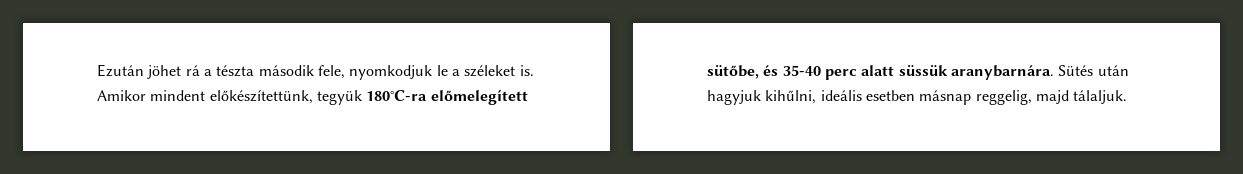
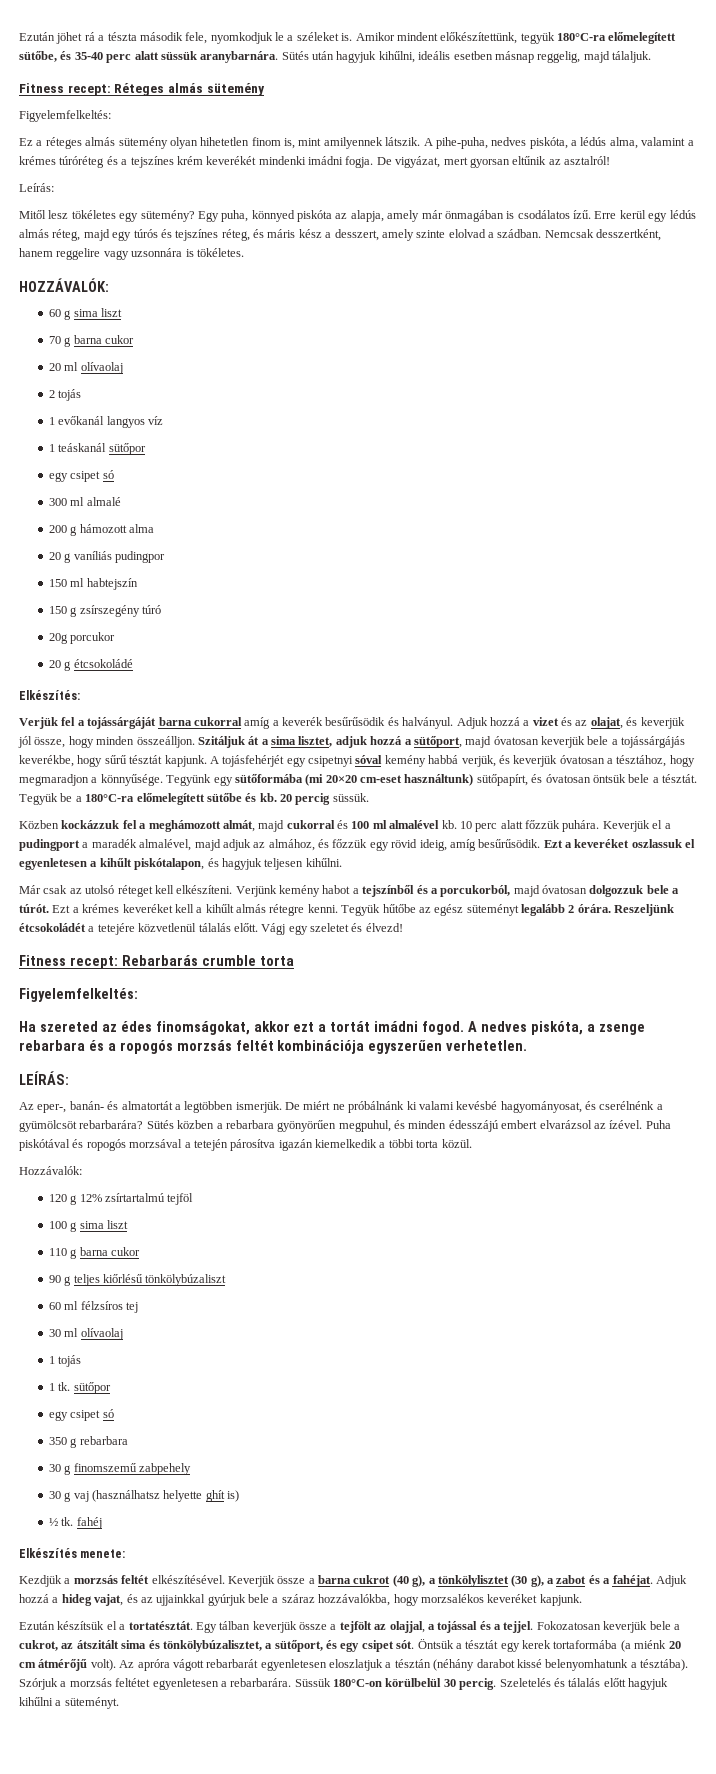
(1128, 97) none -> [19,83,265,96] [19,110,111,122] [19,137,694,149] [19,156,610,168] [19,183,54,192] [19,210,696,222] [19,229,662,241] [19,248,244,260] [19,278,109,292] [48,308,122,320] [48,335,134,347] [48,362,123,374] [48,389,82,401] [48,416,163,428] [48,443,146,455] [48,470,114,482] [48,497,121,506] [48,524,154,536] [48,551,165,563] [48,578,138,590] [48,605,161,617] [48,632,116,644] [48,659,133,671] [19,690,80,700] [19,717,685,729] [18,735,686,748] [19,755,695,767] [19,773,697,786] [19,792,369,805] [19,820,671,832] [19,839,696,851] [19,857,342,870] [19,884,680,897] [19,904,675,916] [19,923,403,935] [19,955,294,969] [19,988,138,1002] [19,1021,645,1035] [19,1040,528,1054] [19,1071,69,1085] [19,1101,663,1113] [19,1120,671,1132] [19,1139,472,1151] [19,1166,82,1175] [48,1193,194,1205] [48,1220,128,1232] [48,1247,140,1259] [48,1274,227,1286] [48,1301,138,1313] [48,1328,123,1340] [48,1355,82,1367] [48,1382,111,1394] [48,1409,114,1421] [48,1436,128,1448] [48,1463,191,1475] [48,1490,240,1502] [48,1517,102,1529] [19,1548,126,1558] [19,1575,687,1587] [19,1594,582,1606] [19,1621,680,1633] [19,1639,681,1652] [19,1658,688,1671] [19,1678,668,1690] [19,1697,119,1709] // Fitness recept: Réteges almás sütemény // Figyelemfelkeltés: // Ez a réteges almás sütemény olyan hihetetlen finom is, mint amilyennek látszik. A pihe-puha, nedves piskóta, a lédús alma, valamint a krémes túróréteg és a tejszínes krém keverékét mindenki imádni fogja. De vigyázat, mert gyorsan eltűnik az asztalról! // Leírás: // Mitől lesz tökéletes egy sütemény? Egy puha, könnyed piskóta az alapja, amely már önmagában is csodálatos ízű. Erre kerül egy lédús almás réteg, majd egy túrós és tejszínes réteg, és máris kész a desszert, amely szinte elolvad a szádban. Nemcsak desszertként, hanem reggelire vagy uzsonnára is tökéletes. // HOZZÁVALÓK: // 60 g sima liszt // 70 g barna cukor // 20 ml olívaolaj // 2 tojás // 1 evőkanál langyos víz // 1 teáskanál sütőpor // egy csipet só // 300 ml almalé // 200 g hámozott alma // 20 g vaníliás pudingpor // 150 ml habtejszín // 150 g zsírszegény túró // 20g porcukor // 20 g étcsokoládé // Elkészítés: // Verjük fel a tojássárgáját barna cukorral amíg a keverék besűrűsödik és halványul. Adjuk hozzá a vizet és az olajat, és keverjük jól össze, hogy minden összeálljon. Szitáljuk át a sima lisztet, adjuk hozzá a sütőport, majd óvatosan keverjük bele a tojássárgájás keverékbe, hogy sűrű tésztát kapjunk. A tojásfehérjét egy csipetnyi sóval kemény habbá verjük, és keverjük óvatosan a tésztához, hogy megmaradjon a könnyűsége. Tegyünk egy sütőformába (mi 20×20 cm-eset használtunk) sütőpapírt, és óvatosan öntsük bele a tésztát. Tegyük be a 180°C-ra előmelegített sütőbe és kb. 20 percig süssük. // Közben kockázzuk fel a meghámozott almát, majd cukorral és 100 ml almalével kb. 10 perc alatt főzzük puhára. Keverjük el a pudingport a maradék almalével, majd adjuk az almához, és főzzük egy rövid ideig, amíg besűrűsödik. Ezt a keveréket oszlassuk el egyenletesen a kihűlt piskótalapon, és hagyjuk teljesen kihűlni. // Már csak az utolsó réteget kell elkészíteni. Verjünk kemény habot a tejszínből és a porcukorból, majd óvatosan dolgozzuk bele a túrót. Ezt a krémes keveréket kell a kihűlt almás rétegre kenni. Tegyük hűtőbe az egész süteményt legalább 2 órára. Reszeljünk étcsokoládét a tetejére közvetlenül tálalás előtt. Vágj egy szeletet és élvezd! // Fitness recept: Rebarbarás crumble torta // Figyelemfelkeltés: // Ha szereted az édes finomságokat, akkor ezt a tortát imádni fogod. A nedves piskóta, a zsenge rebarbara és a ropogós morzsás feltét kombinációja egyszerűen verhetetlen. // LEÍRÁS: // Az eper-, banán- és almatortát a legtöbben ismerjük. De miért ne próbálnánk ki valami kevésbé hagyományosat, és cserélnénk a gyümölcsöt rebarbarára? Sütés közben a rebarbara gyönyörűen megpuhul, és minden édesszájú embert elvarázsol az ízével. Puha piskótával és ropogós morzsával a tetején párosítva igazán kiemelkedik a többi torta közül. // Hozzávalók: // 120 g 12% zsírtartalmú tejföl // 100 g sima liszt // 110 g barna cukor // 90 g teljes kiőrlésű tönkölybúzaliszt // 60 ml félzsíros tej // 30 ml olívaolaj // 1 tojás // 1 tk. sütőpor // egy csipet só // 350 g rebarbara // 30 g finomszemű zabpehely // 30 g vaj (használhatsz helyette ghít is) // ½ tk. fahéj // Elkészítés menete: // Kezdjük a morzsás feltét elkészítésével. Keverjük össze a barna cukrot (40 g), a tönkölylisztet (30 g), a zabot és a fahéjat. Adjuk hozzá a hideg vajat, és az ujjainkkal gyúrjuk bele a száraz hozzávalókba, hogy morzsalékos keveréket kapjunk. // Ezután készítsük el a tortatésztát. Egy tálban keverjük össze a tejfölt az olajjal, a tojással és a tejjel. Fokozatosan keverjük bele a cukrot, az átszitált sima és tönkölybúzalisztet, a sütőport, és egy csipet sót. Öntsük a tésztát egy kerek tortaformába (a miénk 20 cm átmérőjű volt). Az apróra vágott rebarbarát egyenletesen eloszlatjuk a tésztán (néhány darabot kissé belenyomhatunk a tésztába). Szórjuk a morzsás feltétet egyenletesen a rebarbarára. Süssük 180°C-on körülbelül 30 percig. Szeletelés és tálalás előtt hagyjuk kihűlni a süteményt.

